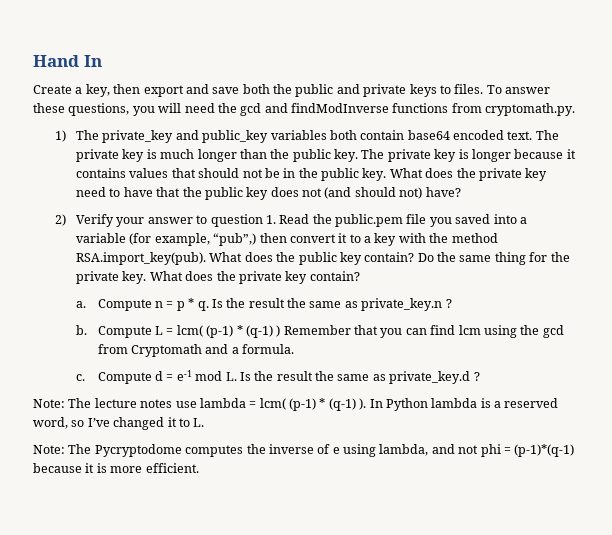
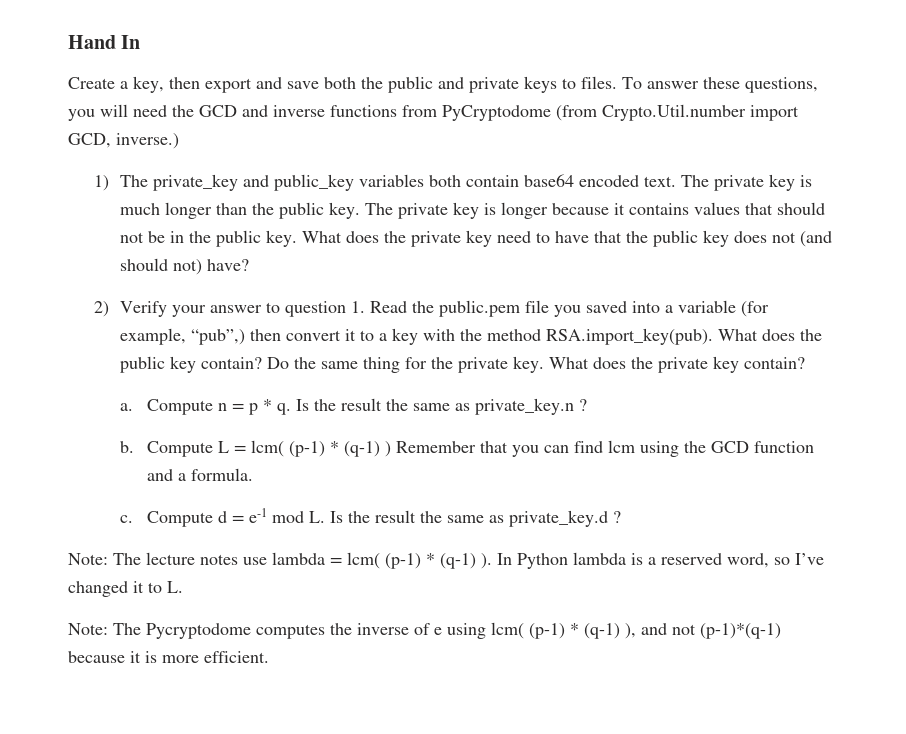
[240,103,576,116] gcd and findModInverse functions from cryptomath.py. -> [199,104,799,121] [68,133,179,149] GCD and inverse functions from PyCryptodome (from Crypto.Util.number import GCD, inverse.)
[542,325,564,338] [97,344,203,357] gcd from Cryptomath -> [710,441,814,453] GCD function
[379,444,511,457] lambda, and not phi = -> [491,622,696,639] lcm( (p-1) * (q-1) ), and not

